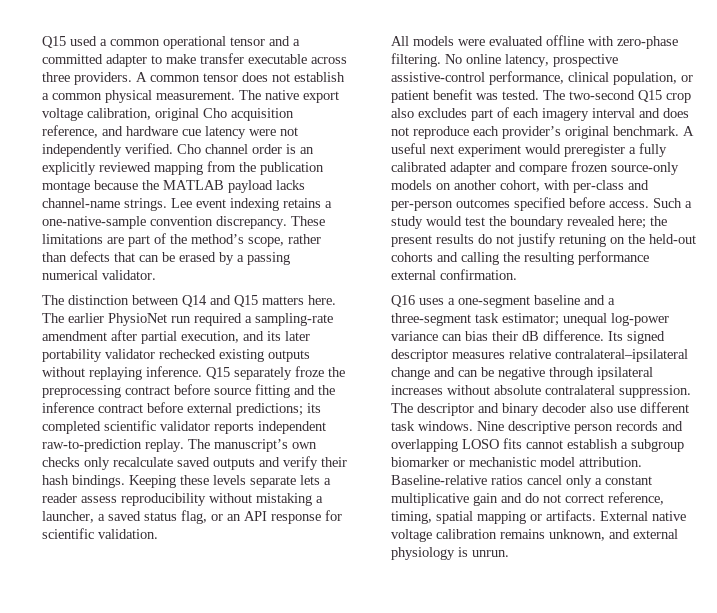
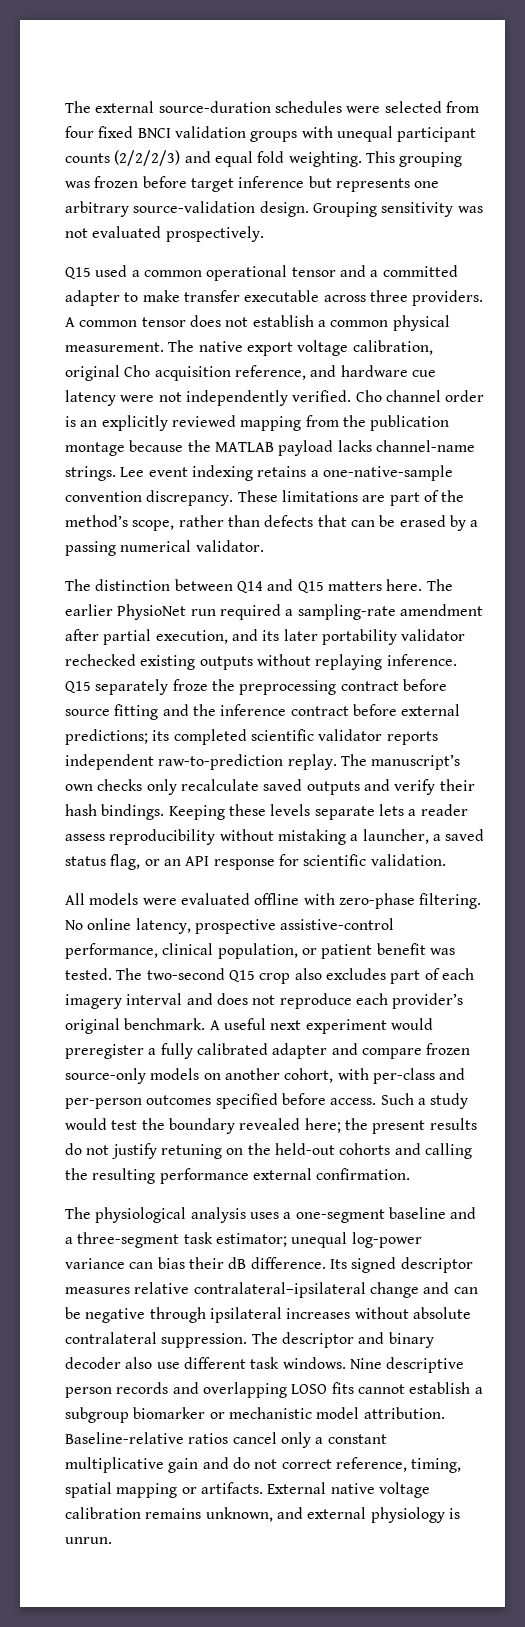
(42, 42) none -> [65,101,479,113] [65,126,477,142] [65,150,463,167] [65,176,440,192] [65,201,483,217] [65,226,264,242] The external source-duration schedules were selected from four fixed BNCI validation groups with unequal participant counts (2/2/2/3) and equal fold weighting. This grouping was frozen before target inference but represents one arbitrary source-validation design. Grouping sensitivity was not evaluated prospectively. //
[391,295,415,307] Q16 -> [65,1207,246,1223] The physiological analysis

